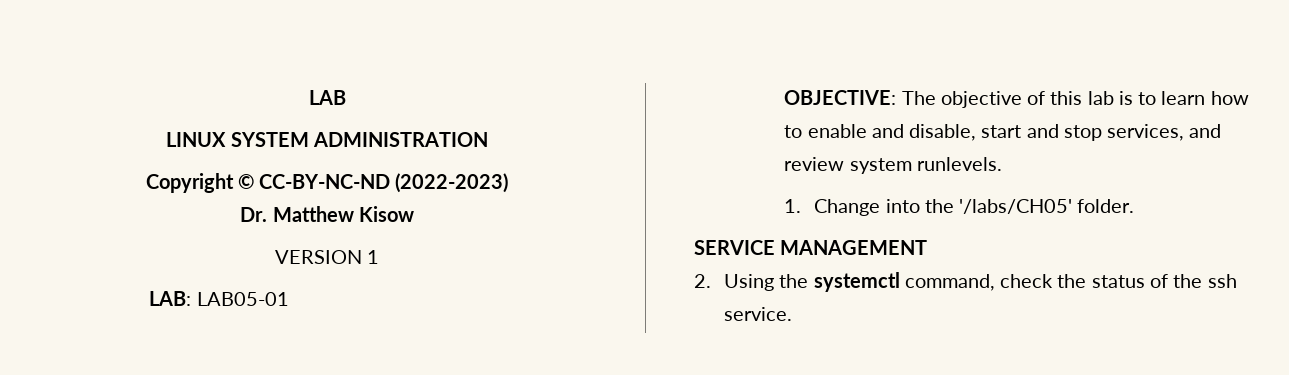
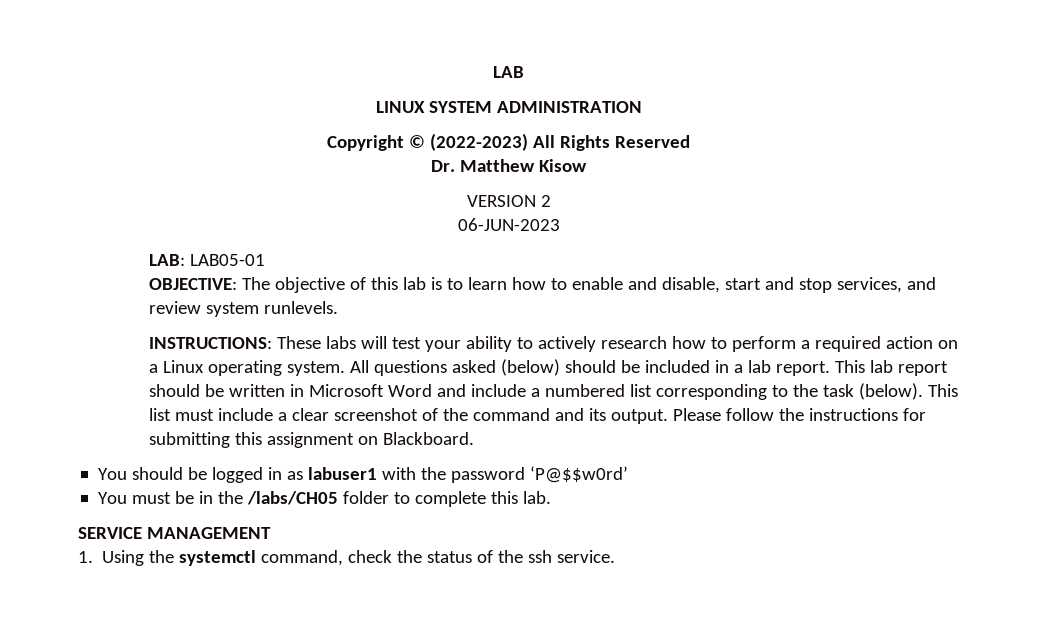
[259,174,391,189] CC-BY-NC-ND -> (426, 141) none
(509, 183) none -> [532,135,690,151] All Rights Reserved
[367,250,380,264] 1 -> [540,195,551,207] [457,218,560,231] 2 // 06-JUN-2023
[784,199,1135,216] 1. Change into the '/labs/CH05' folder. -> [148,336,958,352] [148,359,948,376] [148,383,958,400] [148,408,926,424] [148,432,474,448] [98,466,629,483] [98,491,552,507] INSTRUCTIONS: These labs will test your ability to actively research how to perform a required action on a Linux operating system. All questions asked (below) should be included in a lab report. This lab report should be written in Microsoft Word and include a numbered list corresponding to the task (below). This list must include a clear screenshot of the command and its output. Please follow the instructions for submitting this assignment on Blackboard. // You should be logged in as labuser1 with the password ‘P@$$w0rd’ // You must be in the /labs/CH05 folder to complete this lab.
[694,274,712,288] 2. -> [77,551,93,563] 1.

